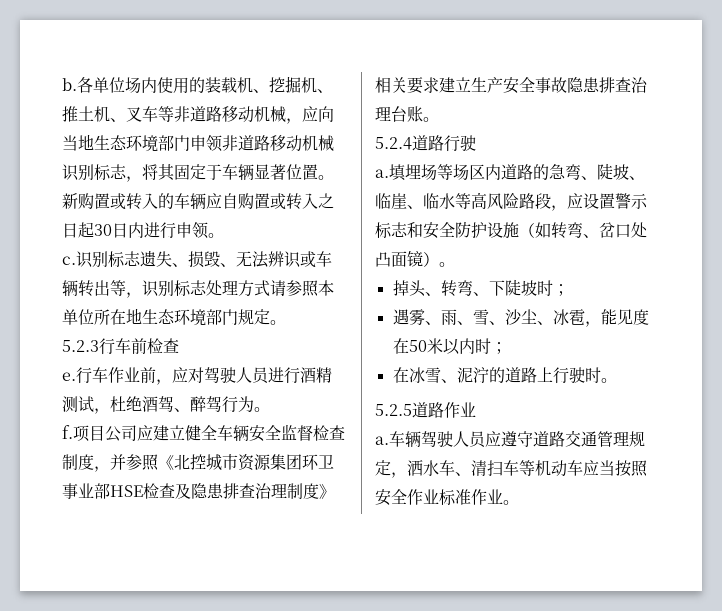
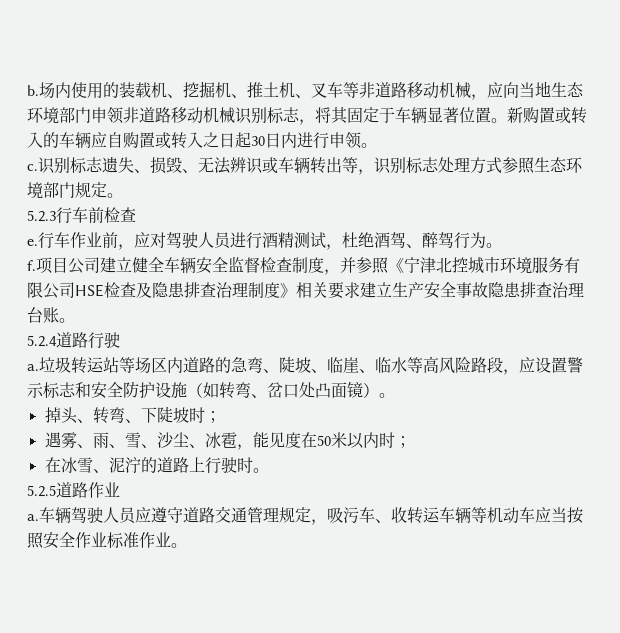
[77,77,125,93] 各单位 -> (39, 90) none
[270,280,334,297] [62,308,142,325] 请参照本单位所在地 -> [502,157,535,174] 参照
[137,425,153,441] 应 -> (100, 265) none
(174, 462) none -> [404,257,436,273] 宁津
[238,454,334,471] [62,483,110,499] 资源集团环卫事业部 -> [500,257,580,274] [27,282,75,299] 环境服务有限公司
[389,164,437,181] 填埋场 -> [39,357,119,374] 垃圾转运站
[407,460,519,476] 洒水车、清扫车 -> [327,507,471,524] 吸污车、收转运车辆

